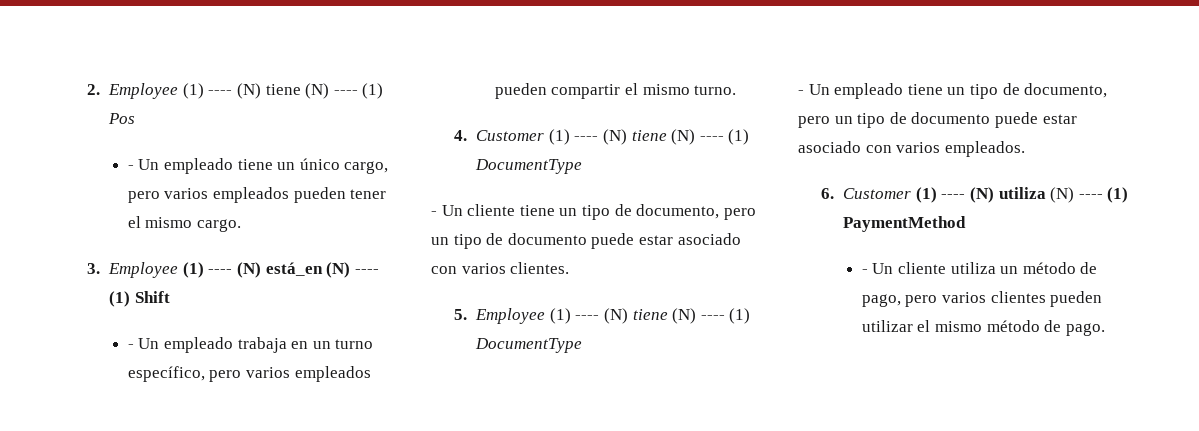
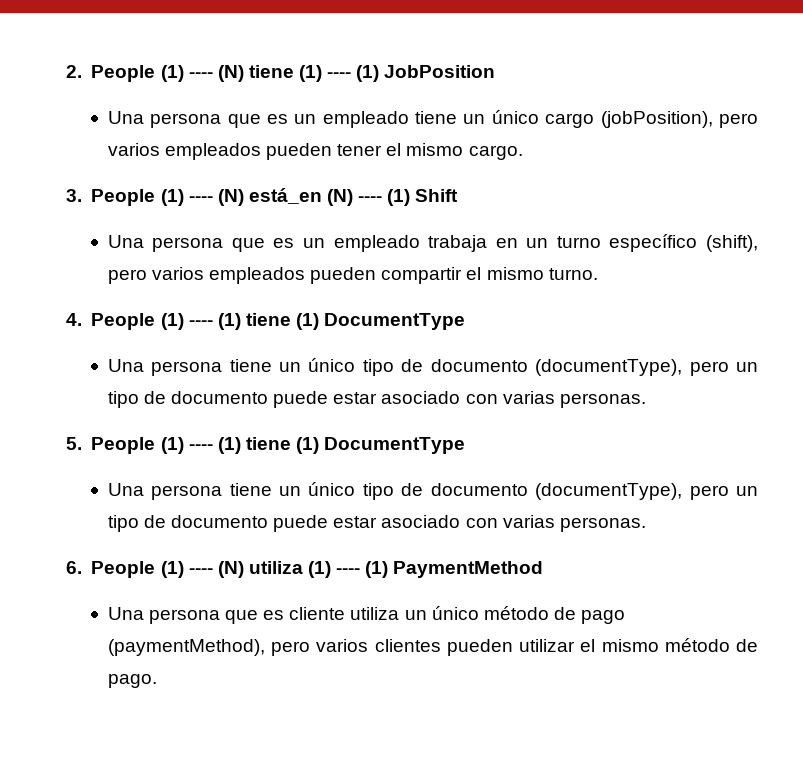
[108,83,384,99] [108,113,136,124] [127,159,160,170] Employee (1) ---- (N) tiene (N) ---- (1) Pos // - Un -> [91,65,496,82] [107,111,317,128] People (1) ---- (N) tiene (1) ---- (1) JobPosition // Una persona que es un
[344,161,389,174] cargo, -> [545,111,713,128] cargo (jobPosition),
[108,262,179,278] Employee -> [91,189,156,206] People
[127,338,160,349] - Un -> [107,235,326,252] Una persona que es un
[127,366,205,382] específico, -> [609,234,759,252] específico (shift),
[476,129,750,145] [475,159,583,174] [431,204,756,220] [431,233,741,249] [431,262,570,274] Customer (1) ---- (N) tiene (N) ---- (1) DocumentType // - Un cliente tiene un tipo de documento, pero un tipo de documento puede estar asociado con varios clientes. -> [91,313,466,330] [107,358,758,376] [107,391,646,408] People (1) ---- (1) tiene (1) DocumentType // Una persona tiene un único tipo de documento (documentType), pero un tipo de documento puede estar asociado con varias personas.
[475,308,751,324] [475,338,583,353] [798,83,1108,99] [798,112,1077,128] [798,141,1025,157] Employee (1) ---- (N) tiene (N) ---- (1) DocumentType // - Un empleado tiene un tipo de documento, pero un tipo de documento puede estar asociado con varios empleados. -> [91,437,466,454] [107,482,758,500] [107,515,646,532] People (1) ---- (1) tiene (1) DocumentType // Una persona tiene un único tipo de documento (documentType), pero un tipo de documento puede estar asociado con varias personas.
[843,188,912,199] Customer -> [91,561,156,578] People
[1050,187,1075,203] (N) -> [308,561,332,578] (1)
[861,263,894,274] - Un -> [107,607,285,624] Una persona que es
[1022,262,1098,274] [861,294,901,307] método de pago, -> [431,606,626,624] [107,639,265,656] único método de pago (paymentMethod),

